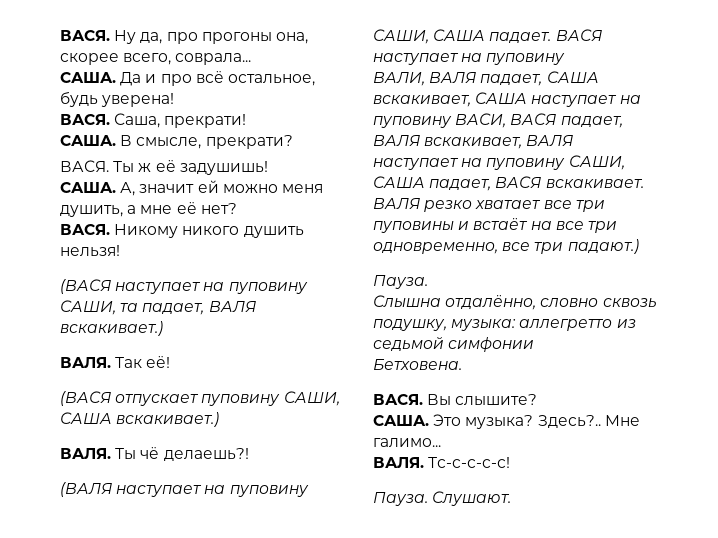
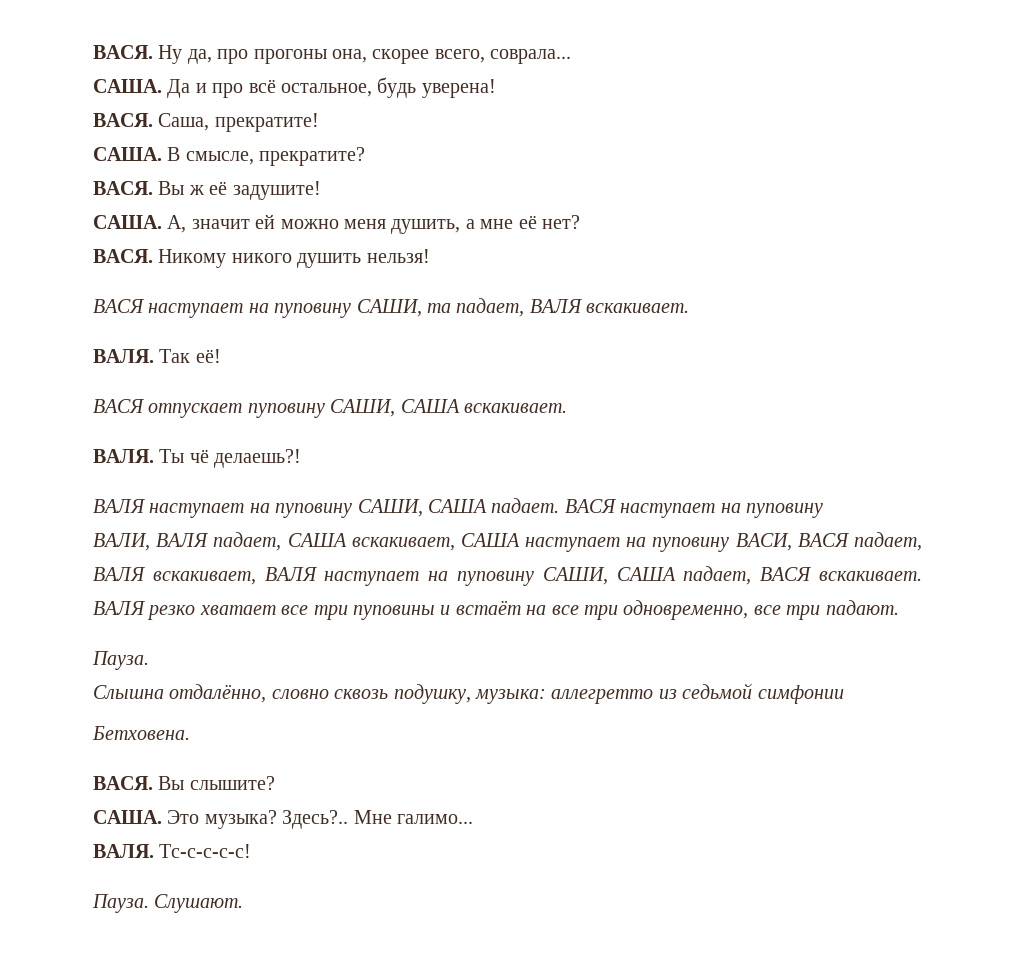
[164,114,247,128] прекрати! -> [214,113,319,132] прекратите!
[205,135,293,149] [60,160,135,173] прекрати? // ВАСЯ. Ты -> [259,147,366,166] [93,181,185,195] прекратите? // ВАСЯ. Вы
[179,161,268,175] задушишь! -> [232,181,321,200] задушите!
[60,279,111,294] (ВАСЯ -> [93,299,145,313] ВАСЯ
[60,321,163,336] вскакивает.) -> [586,303,690,313] вскакивает.
[60,391,111,406] (ВАСЯ -> [93,399,145,413] ВАСЯ
[116,412,220,427] вскакивает.) -> [464,403,567,413] вскакивает.
[60,482,112,497] (ВАЛЯ -> [93,499,146,513] ВАЛЯ
[567,239,639,254] падают.) -> [825,600,899,615] падают.

